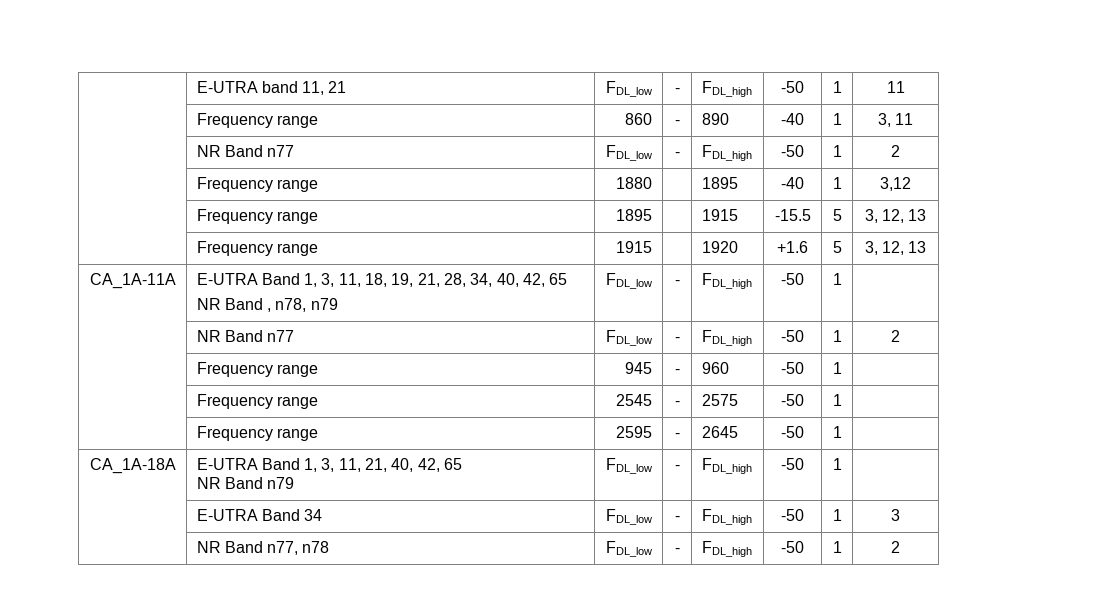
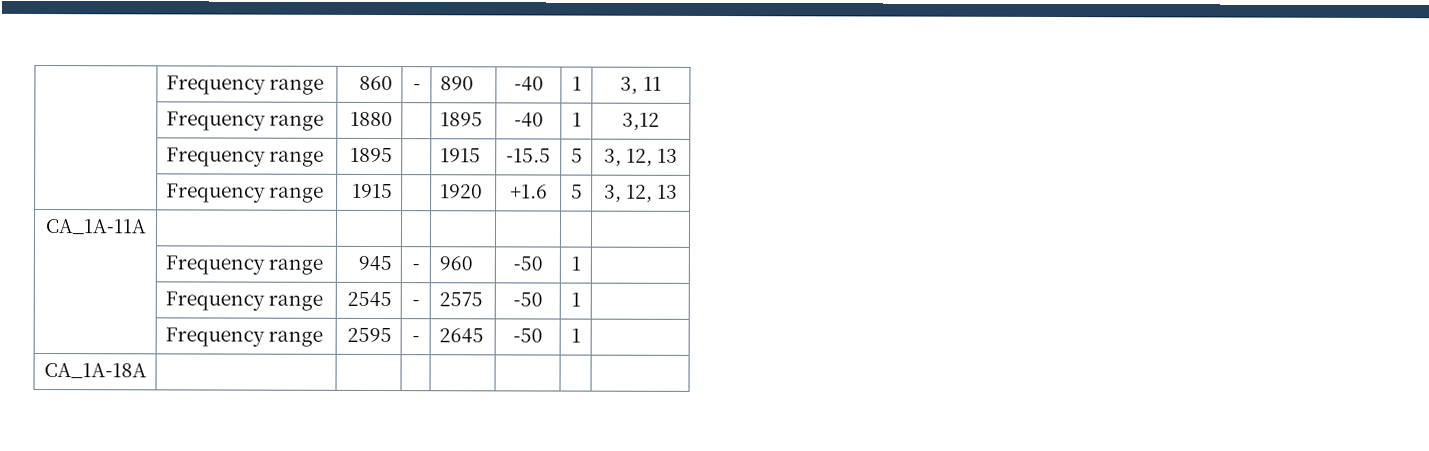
[196,81,347,95] [606,81,653,97] [674,88,680,93] [701,81,752,97] [781,81,804,93] [832,81,842,93] [886,81,905,93] | E-UTRA band 11, 21 | FDL_low | - | FDL_high | -50 | 1 | 11 // -> (165, 85) none
[196,145,295,157] [606,145,653,161] [674,152,680,157] [701,145,752,161] [781,145,804,157] [832,145,842,157] [891,145,900,157] // | NR Band n77 | FDL_low | - | FDL_high | -50 | 1 | 2 -> (662, 83) none
[196,273,568,287] [196,298,338,312] [606,273,653,289] [674,280,680,285] [701,273,752,289] [781,273,804,285] [832,273,842,285] [196,330,295,342] [606,330,653,346] [674,337,680,342] [701,330,752,346] [781,330,804,342] [832,330,842,342] [891,330,900,342] E-UTRA Band 1, 3, 11, 18, 19, 21, 28, 34, 40, 42, 65 // NR Band , n78, n79 | FDL_low | - | FDL_high | -50 | 1 | // | NR Band n77 | FDL_low | - | FDL_high | -50 | 1 | 2 -> (147, 227) | | | | | |
[196,458,463,472] [196,477,295,489] [606,458,653,474] [674,465,680,470] [701,458,752,474] [781,458,804,470] [832,458,842,470] [196,509,323,521] [606,509,653,525] [674,516,680,521] [701,509,752,525] [781,509,804,521] [832,509,842,521] [891,509,900,521] [196,541,330,555] [606,541,653,557] [674,548,680,553] [701,541,752,557] [781,541,804,553] [832,541,842,553] [891,541,900,553] E-UTRA Band 1, 3, 11, 21, 40, 42, 65 // NR Band n79 | FDL_low | - | FDL_high | -50 | 1 | // | E-UTRA Band 34 | FDL_low | - | FDL_high | -50 | 1 | 3 // | NR Band n77, n78 | FDL_low | - | FDL_high | -50 | 1 | 2 -> (147, 371) | | | | | |

